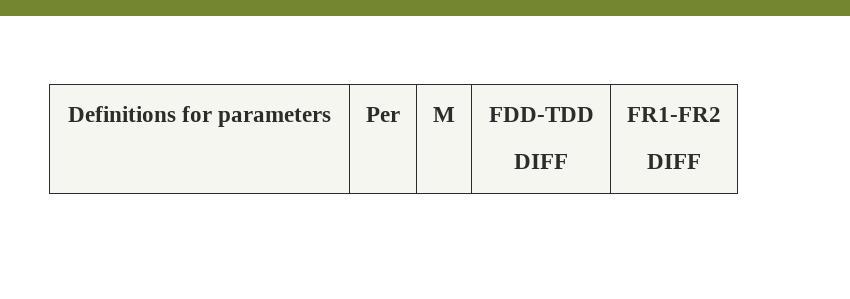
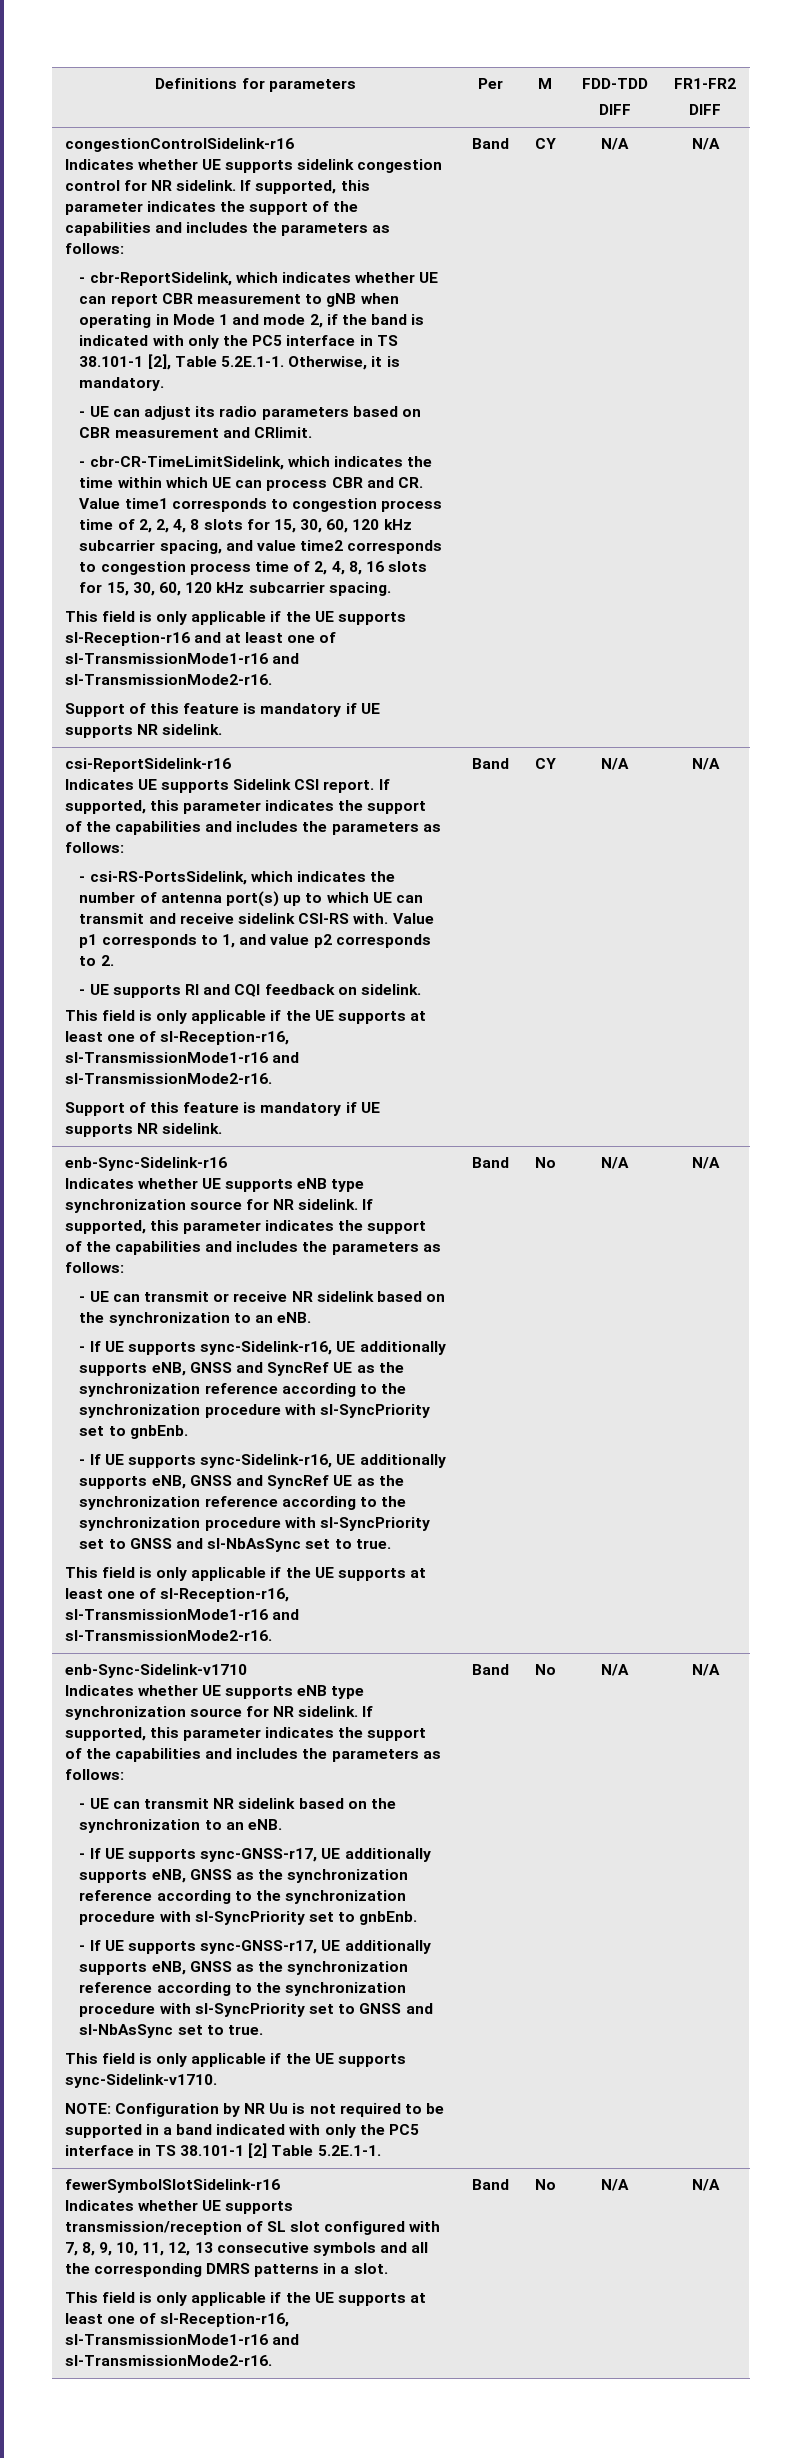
(701, 161) none -> [64,138,294,152] [64,159,443,173] [64,180,370,194] [64,201,359,215] [64,222,391,236] [64,243,124,254] [79,272,439,286] [79,293,399,307] [79,314,425,328] [79,335,398,349] [79,354,400,370] [79,377,165,391] [79,406,421,420] [79,427,312,438] [79,456,433,470] [79,477,423,491] [79,498,443,512] [79,519,412,533] [79,540,443,554] [79,561,428,575] [79,582,391,596] [64,611,407,625] [64,632,337,646] [64,653,299,664] [64,674,272,685] [64,703,380,717] [64,724,222,738] [471,138,509,149] [534,138,556,149] [601,138,629,150] [691,138,720,150] [64,758,231,772] [64,779,390,793] [64,800,427,814] [64,821,441,835] [64,842,124,853] [79,871,396,885] [79,891,423,907] [79,913,434,924] [79,934,431,948] [79,955,114,966] [79,984,421,998] [64,1010,427,1024] [64,1031,290,1045] [64,1052,299,1063] [64,1073,272,1084] [64,1102,380,1116] [64,1123,222,1137] [471,758,509,769] [534,758,556,769] [601,758,629,770] [691,758,720,770] [64,1157,227,1171] [64,1178,365,1192] [64,1199,374,1213] [64,1220,427,1234] [64,1241,441,1255] [64,1262,124,1273] [79,1291,446,1302] [79,1312,312,1326] [79,1341,446,1355] [79,1362,404,1376] [79,1383,407,1397] [79,1404,430,1418] [79,1425,188,1439] [79,1454,446,1468] [79,1475,404,1489] [79,1496,407,1510] [79,1517,430,1531] [79,1538,391,1552] [64,1567,427,1581] [64,1588,290,1602] [64,1609,299,1620] [64,1630,272,1641] [471,1157,509,1168] [534,1157,556,1168] [601,1157,629,1169] [691,1157,720,1169] [64,1664,247,1678] [64,1685,365,1699] [64,1706,374,1720] [64,1727,427,1741] [64,1748,441,1762] [64,1769,124,1780] [79,1798,396,1809] [79,1819,282,1833] [79,1848,431,1862] [79,1869,409,1883] [79,1890,407,1904] [79,1911,418,1925] [79,1940,431,1954] [79,1961,409,1975] [79,1982,407,1996] [79,2003,433,2017] [79,2024,263,2038] [64,2053,407,2067] [64,2074,217,2088] [64,2103,445,2117] [64,2124,420,2138] [64,2143,381,2158] [471,1664,509,1675] [534,1664,556,1675] [601,1664,629,1676] [691,1664,720,1676] [64,2179,280,2193] [64,2200,294,2214] [64,2221,441,2235] [64,2242,429,2256] [64,2263,388,2277] [64,2292,427,2306] [64,2313,290,2327] [64,2334,299,2345] [64,2355,272,2366] [471,2179,509,2190] [534,2179,556,2190] [601,2179,629,2191] [691,2179,720,2191] // congestionControlSidelink-r16 // Indicates whether UE supports sidelink congestion control for NR sidelink. If supported, this parameter indicates the support of the capabilities and includes the parameters as follows: // - cbr-ReportSidelink, which indicates whether UE can report CBR measurement to gNB when operating in Mode 1 and mode 2, if the band is indicated with only the PC5 interface in TS 38.101-1 [2], Table 5.2E.1-1. Otherwise, it is mandatory. // - UE can adjust its radio parameters based on CBR measurement and CRlimit. // - cbr-CR-TimeLimitSidelink, which indicates the time within which UE can process CBR and CR. Value time1 corresponds to congestion process time of 2, 2, 4, 8 slots for 15, 30, 60, 120 kHz subcarrier spacing, and value time2 corresponds to congestion process time of 2, 4, 8, 16 slots for 15, 30, 60, 120 kHz subcarrier spacing. // This field is only applicable if the UE supports sl-Reception-r16 and at least one of sl-TransmissionMode1-r16 and sl-TransmissionMode2-r16. // Support of this feature is mandatory if UE supports NR sidelink. | Band | CY | N/A | N/A // csi-ReportSidelink-r16 // Indicates UE supports Sidelink CSI report. If supported, this parameter indicates the support of the capabilities and includes the parameters as follows: // - csi-RS-PortsSidelink, which indicates the number of antenna port(s) up to which UE can transmit and receive sidelink CSI-RS with. Value p1 corresponds to 1, and value p2 corresponds to 2. // - UE supports RI and CQI feedback on sidelink. // This field is only applicable if the UE supports at least one of sl-Reception-r16, sl-TransmissionMode1-r16 and sl-TransmissionMode2-r16. // Support of this feature is mandatory if UE supports NR sidelink. | Band | CY | N/A | N/A // enb-Sync-Sidelink-r16 // Indicates whether UE supports eNB type synchronization source for NR sidelink. If supported, this parameter indicates the support of the capabilities and includes the parameters as follows: // - UE can transmit or receive NR sidelink based on the synchronization to an eNB. // - If UE supports sync-Sidelink-r16, UE additionally supports eNB, GNSS and SyncRef UE as the synchronization reference according to the synchronization procedure with sl-SyncPriority set to gnbEnb. // - If UE supports sync-Sidelink-r16, UE additionally supports eNB, GNSS and SyncRef UE as the synchronization reference according to the synchronization procedure with sl-SyncPriority set to GNSS and sl-NbAsSync set to true. // This field is only applicable if the UE supports at least one of sl-Reception-r16, sl-TransmissionMode1-r16 and sl-TransmissionMode2-r16. | Band | No | N/A | N/A // enb-Sync-Sidelink-v1710 // Indicates whether UE supports eNB type synchronization source for NR sidelink. If supported, this parameter indicates the support of the capabilities and includes the parameters as follows: // - UE can transmit NR sidelink based on the synchronization to an eNB. // - If UE supports sync-GNSS-r17, UE additionally supports eNB, GNSS as the synchronization reference according to the synchronization procedure with sl-SyncPriority set to gnbEnb. // - If UE supports sync-GNSS-r17, UE additionally supports eNB, GNSS as the synchronization reference according to the synchronization procedure with sl-SyncPriority set to GNSS and sl-NbAsSync set to true. // This field is only applicable if the UE supports sync-Sidelink-v1710. // NOTE: Configuration by NR Uu is not required to be supported in a band indicated with only the PC5 interface in TS 38.101-1 [2] Table 5.2E.1-1. | Band | No | N/A | N/A // fewerSymbolSlotSidelink-r16 // Indicates whether UE supports transmission/reception of SL slot configured with 7, 8, 9, 10, 11, 12, 13 consecutive symbols and all the corresponding DMRS patterns in a slot. // This field is only applicable if the UE supports at least one of sl-Reception-r16, sl-TransmissionMode1-r16 and sl-TransmissionMode2-r16. | Band | No | N/A | N/A

